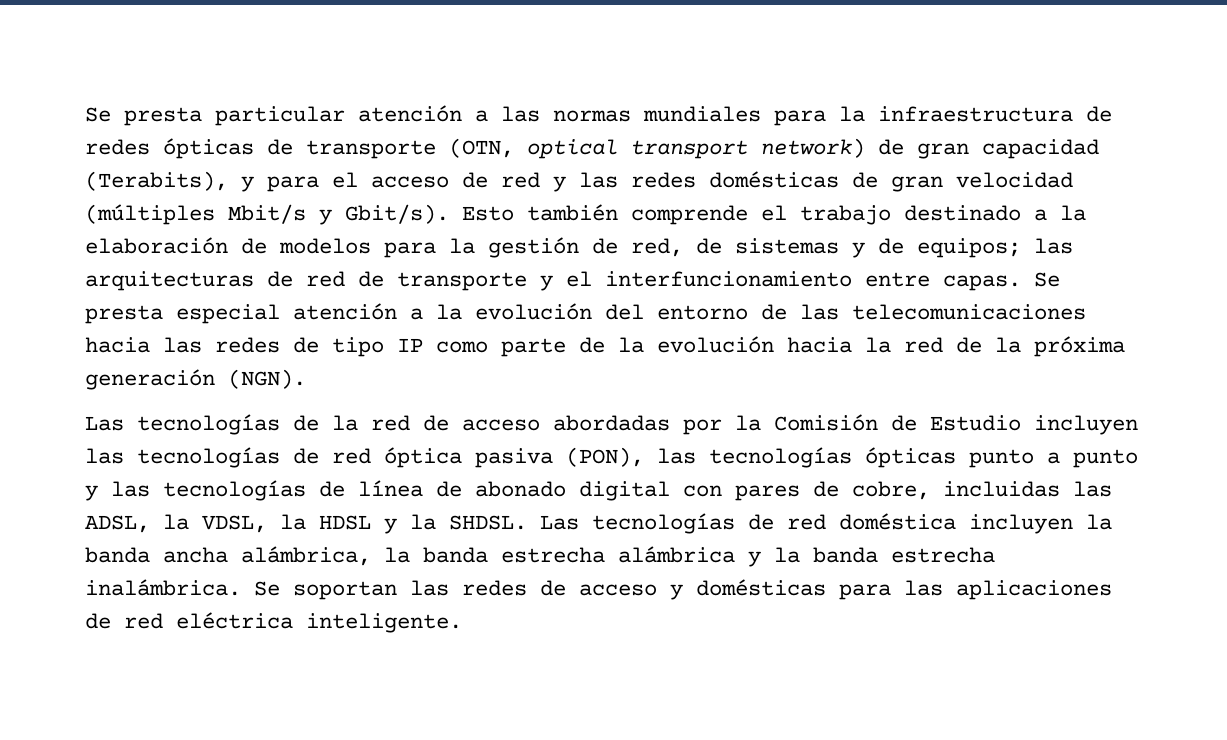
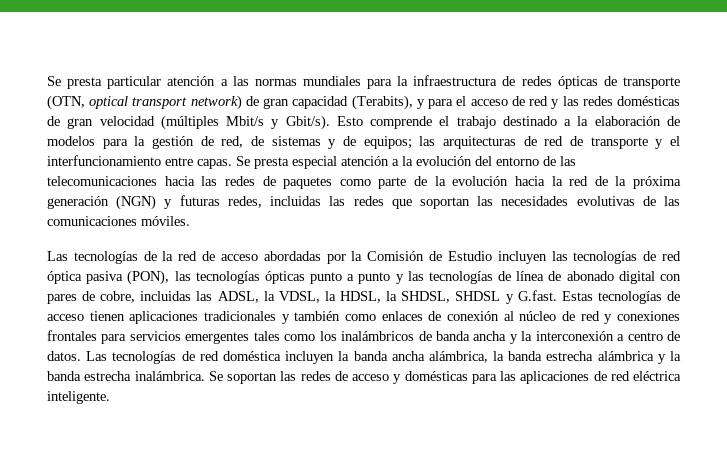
[527,204,618,221] también -> (363, 121) none
[332,337,423,357] tipo IP -> [283,177,333,189] paquetes
[228,369,306,389] (NGN). -> [116,195,680,210] [47,216,190,226] (NGN) y futuras redes, incluidas las redes que soportan las necesidades evolutivas de las comunicaciones móviles.
[319,514,527,534] HDSL y la SHDSL. -> [340,290,681,304] [47,311,680,324] [47,330,680,344] [47,351,81,361] HDSL, la SHDSL, SHDSL y G.fast. Estas tecnologías de acceso tienen aplicaciones tradicionales y también como enlaces de conexión al núcleo de red y conexiones frontales para servicios emergentes tales como los inalámbricos de banda ancha y la interconexión a centro de datos.

